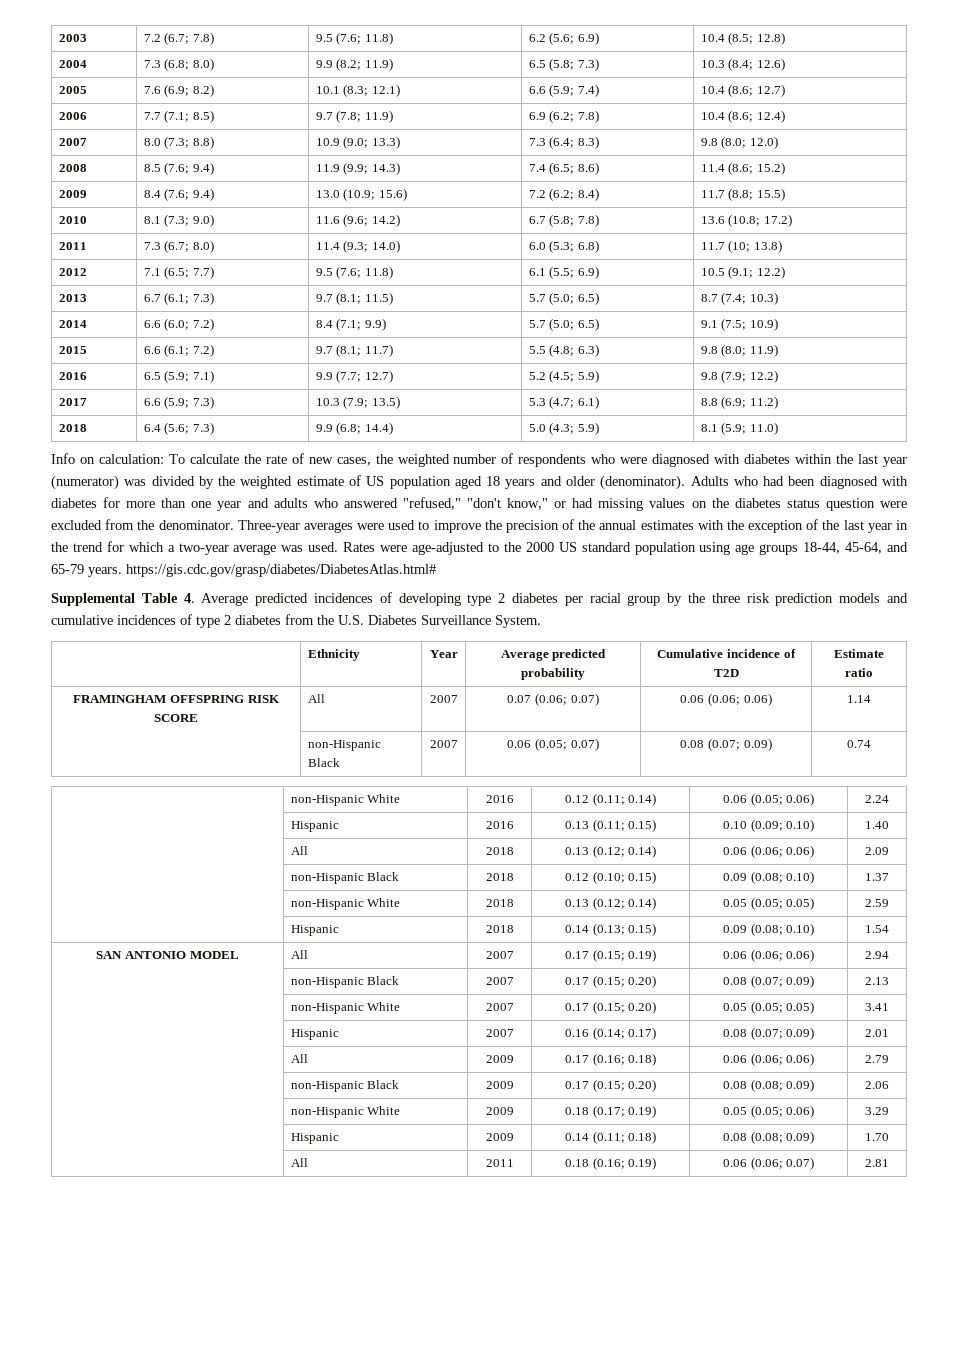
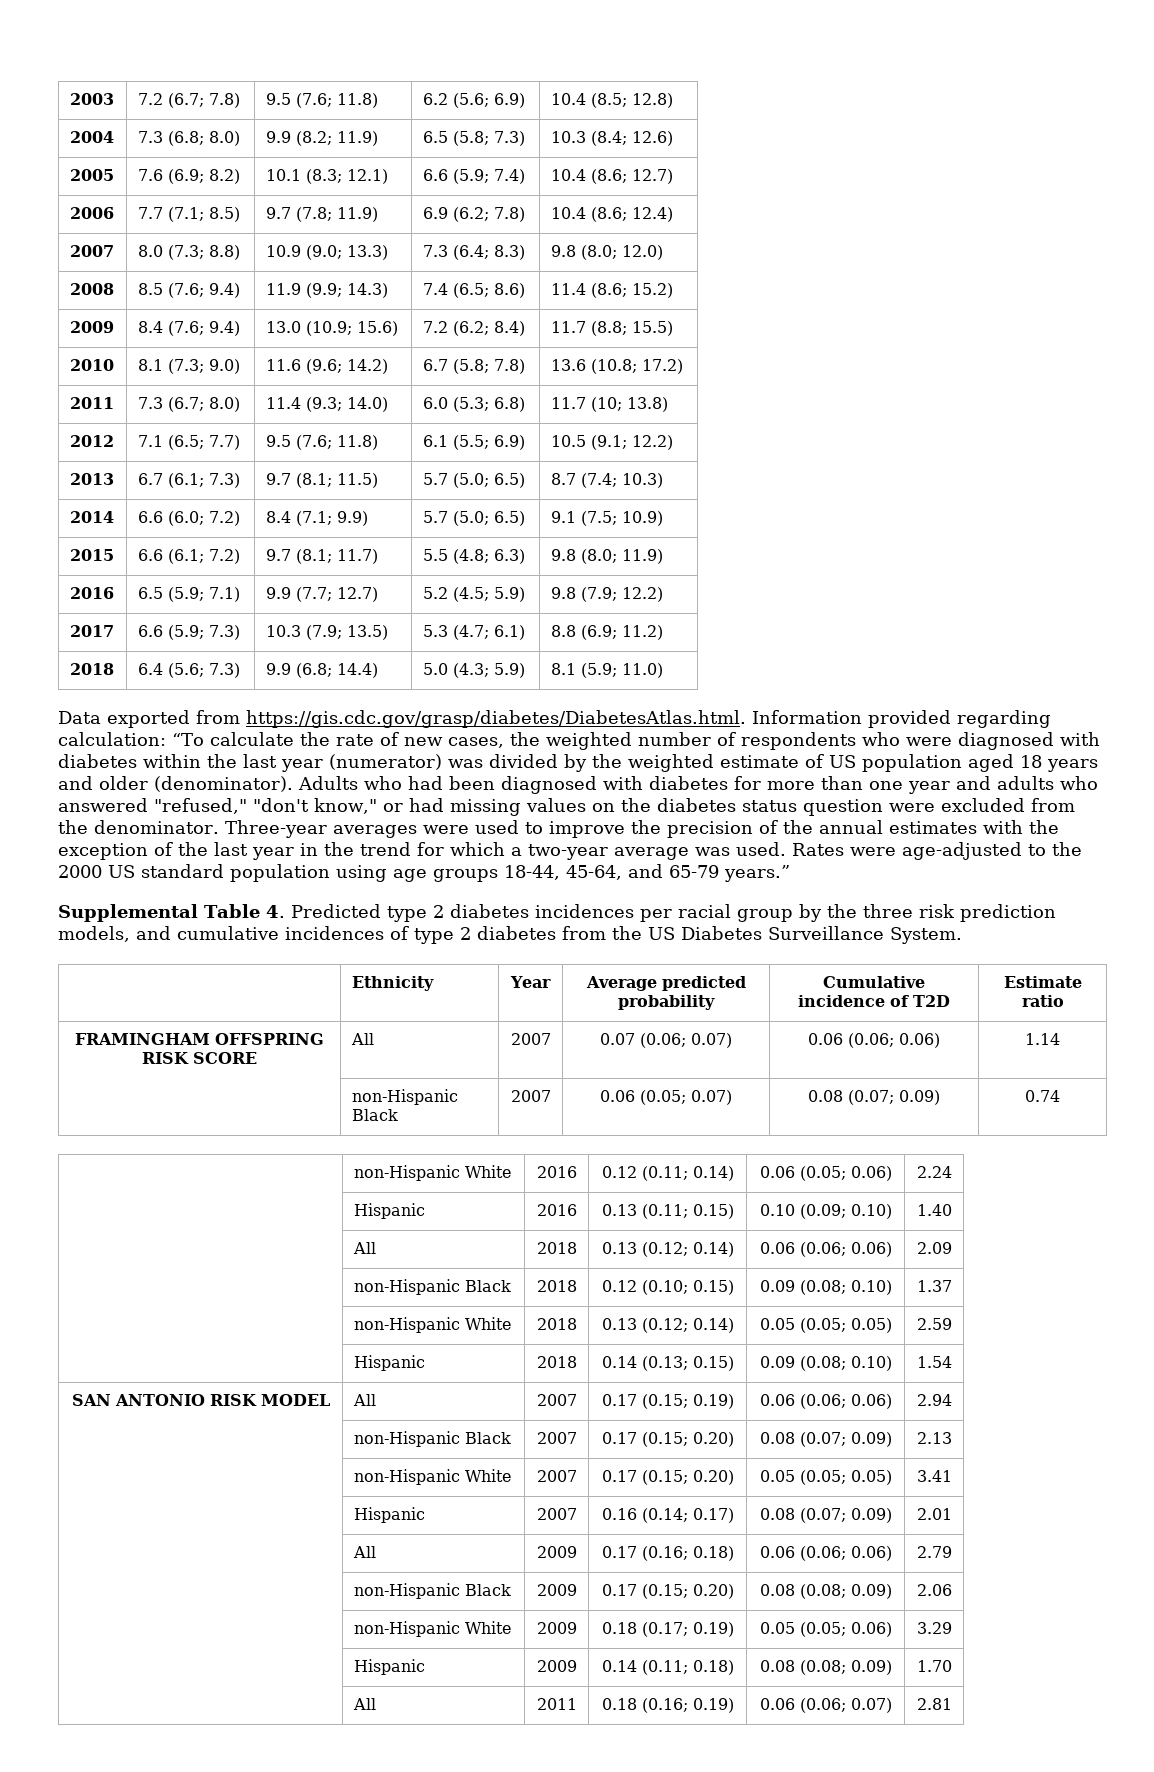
[51,453,185,464] Info on calculation: To -> [58,710,1051,728] [58,732,204,746] Data exported from https://gis.cdc.gov/grasp/diabetes/DiabetesAtlas.html. Information provided regarding calculation: “To
[88,564,436,577] years. https://gis.cdc.gov/grasp/diabetes/DiabetesAtlas.html# -> [724,865,790,882] years.”
[201,592,559,606] Average predicted incidences of developing type 2 diabetes -> [290,904,634,922] Predicted type 2 diabetes incidences
[839,593,881,603] models -> [58,926,130,942] models,
[338,615,364,625] U.S. -> [648,927,675,940] US
(186, 955) none -> [209,1394,257,1406] RISK

